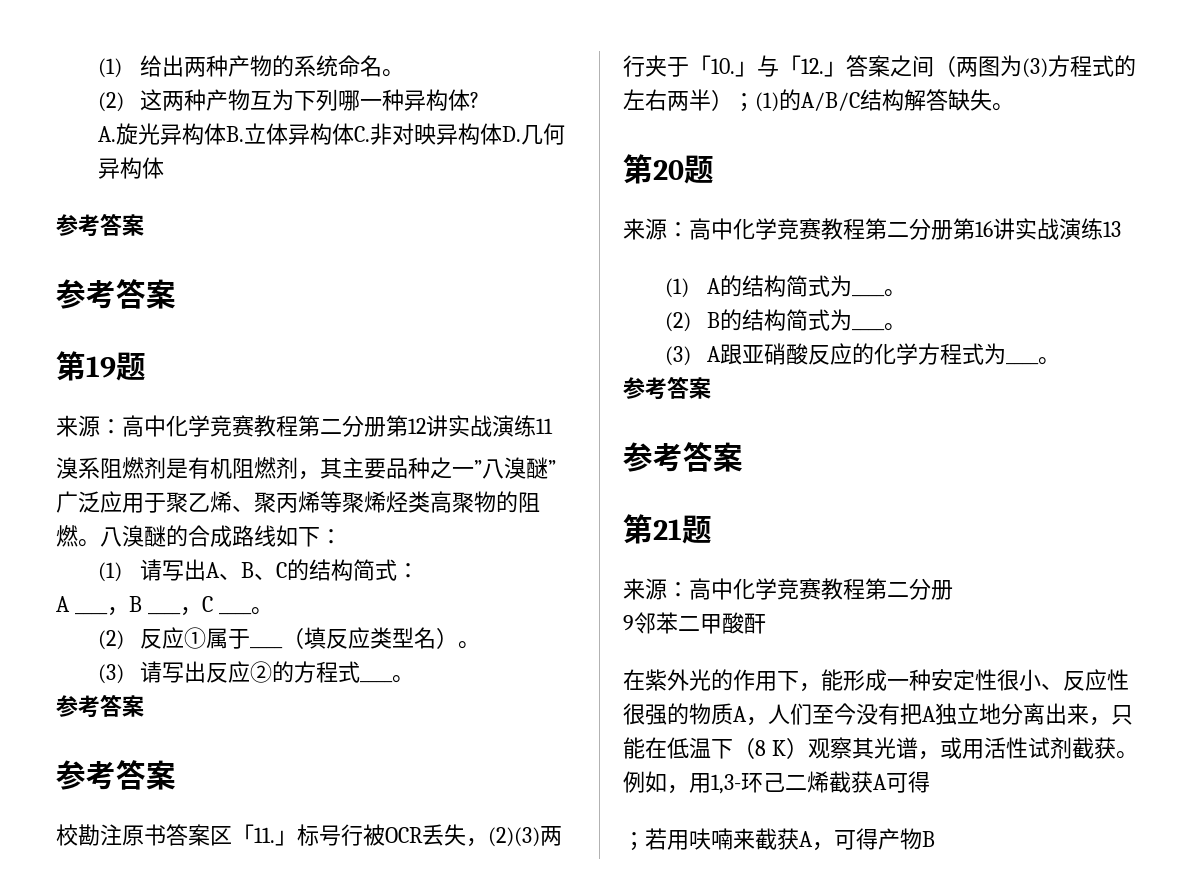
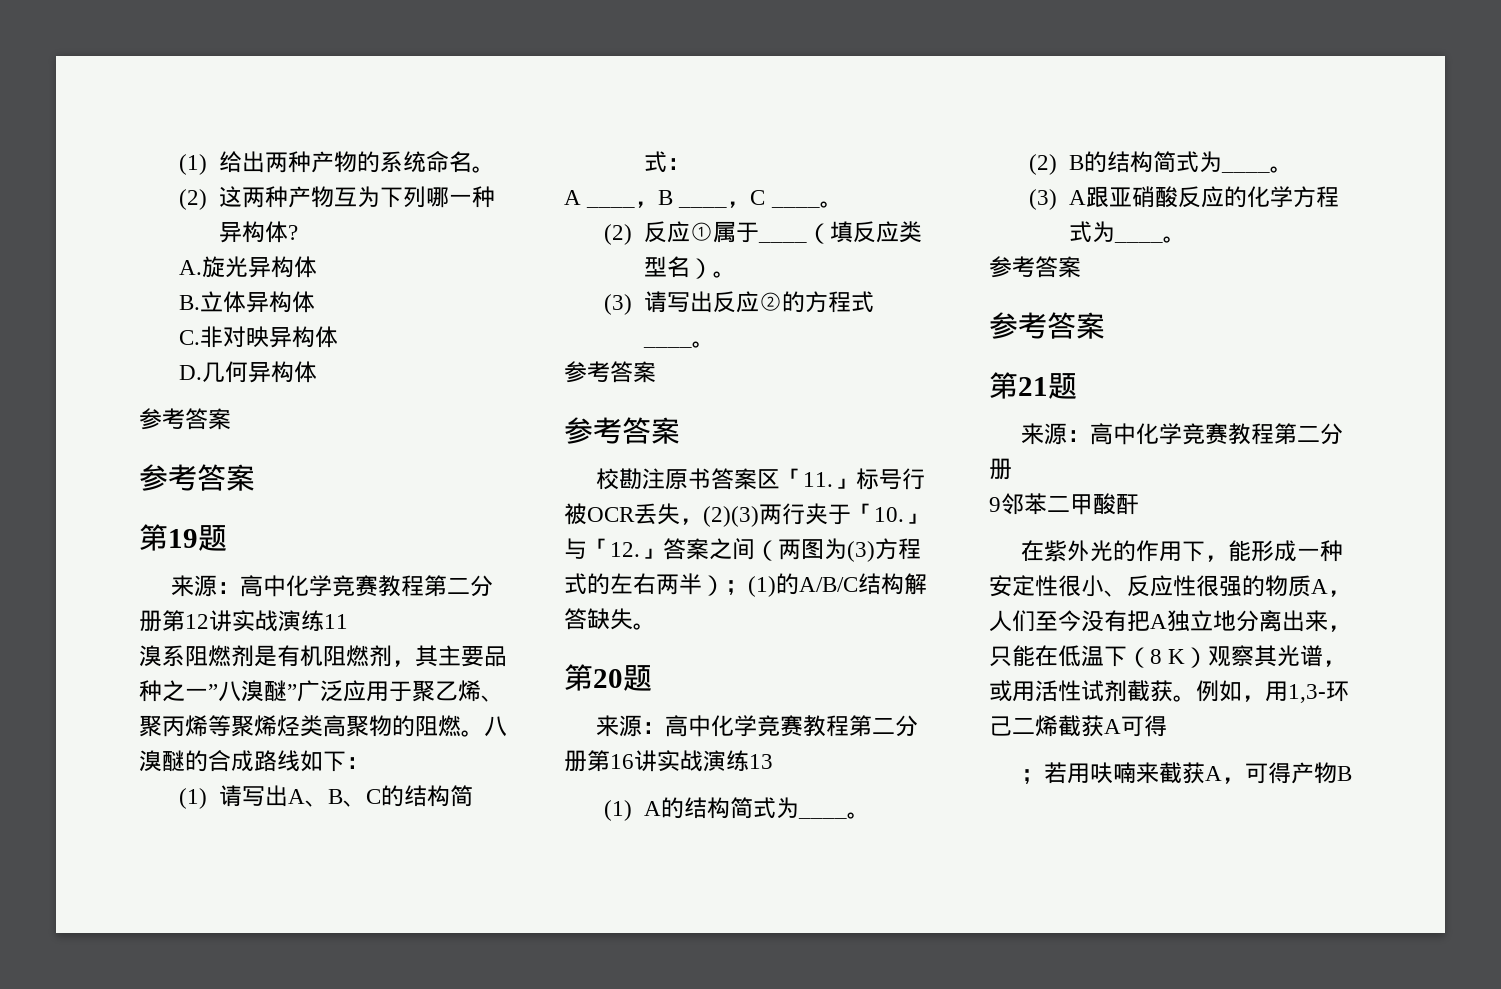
(227, 134) none -> (318, 267) //
(355, 134) none -> (316, 302) //
(503, 134) none -> (339, 337) //

